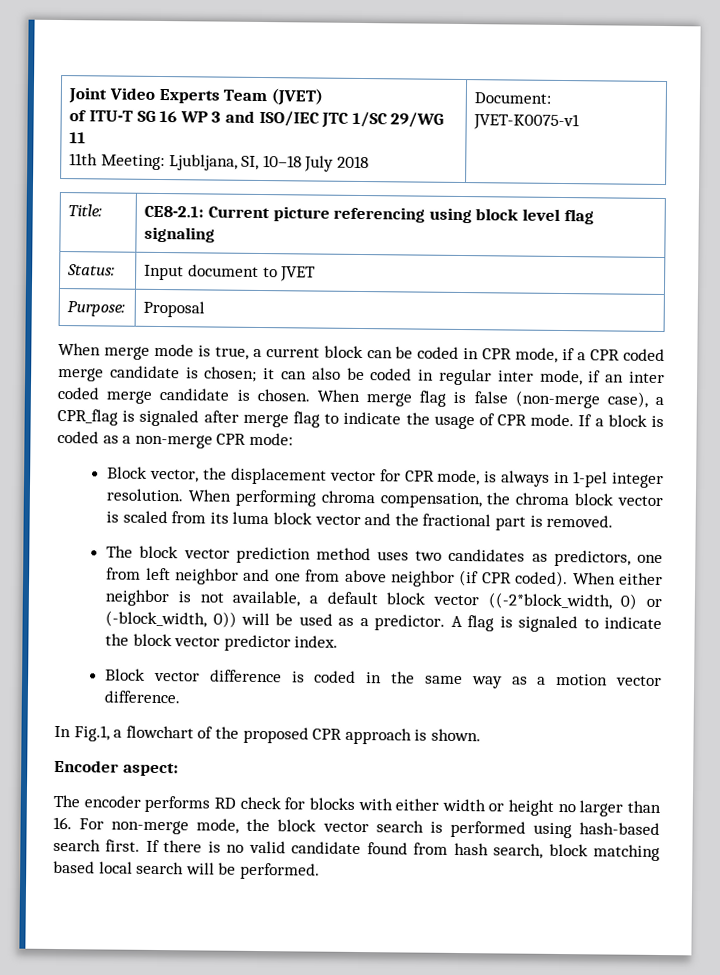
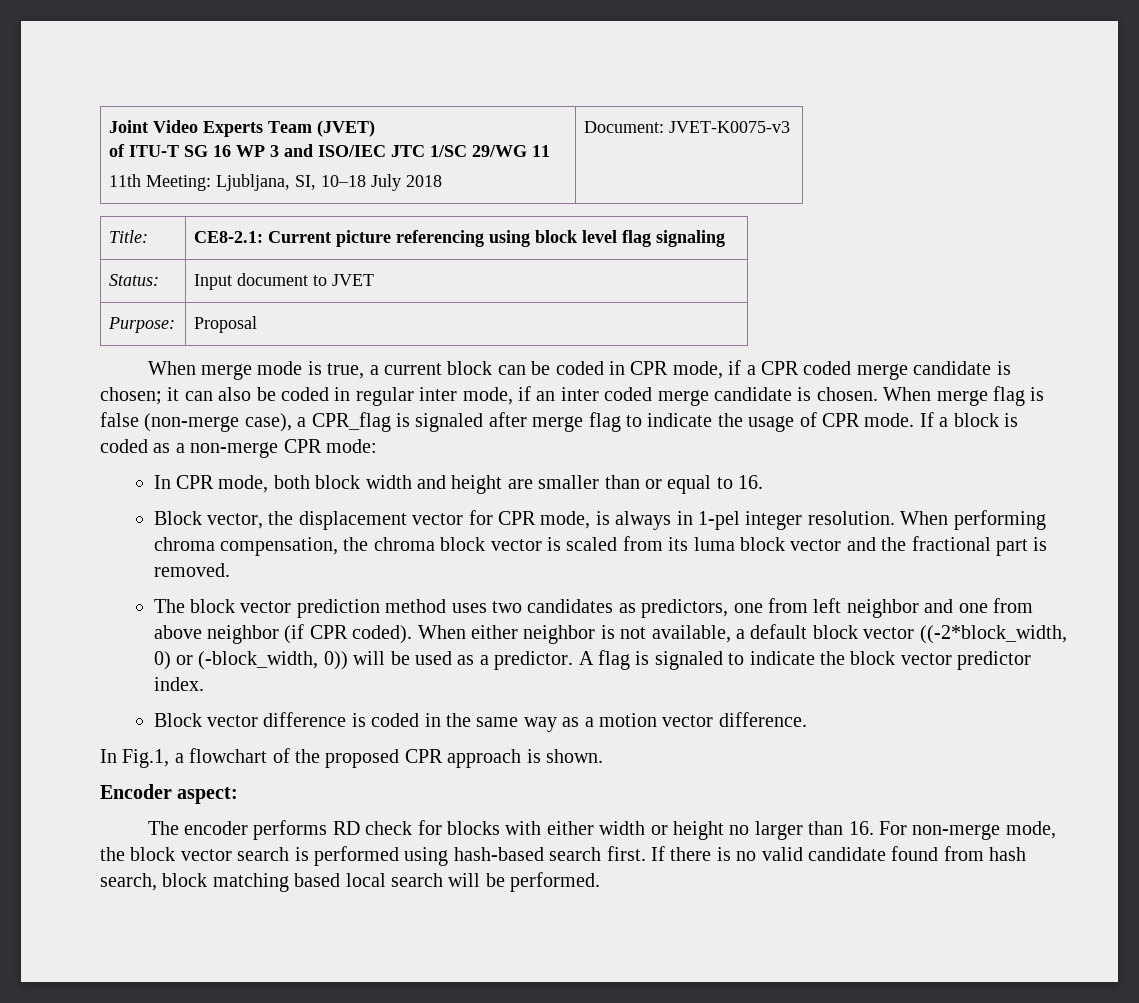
[473,113,581,131] JVET-K0075-v1 -> [669,121,791,133] JVET-K0075-v3
(293, 439) none -> [153,475,764,494] // In CPR mode, both block width and height are smaller than or equal to 16.

